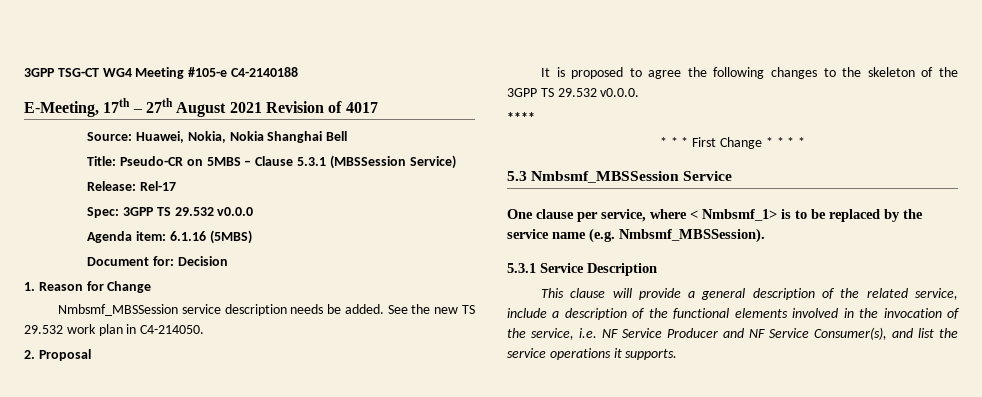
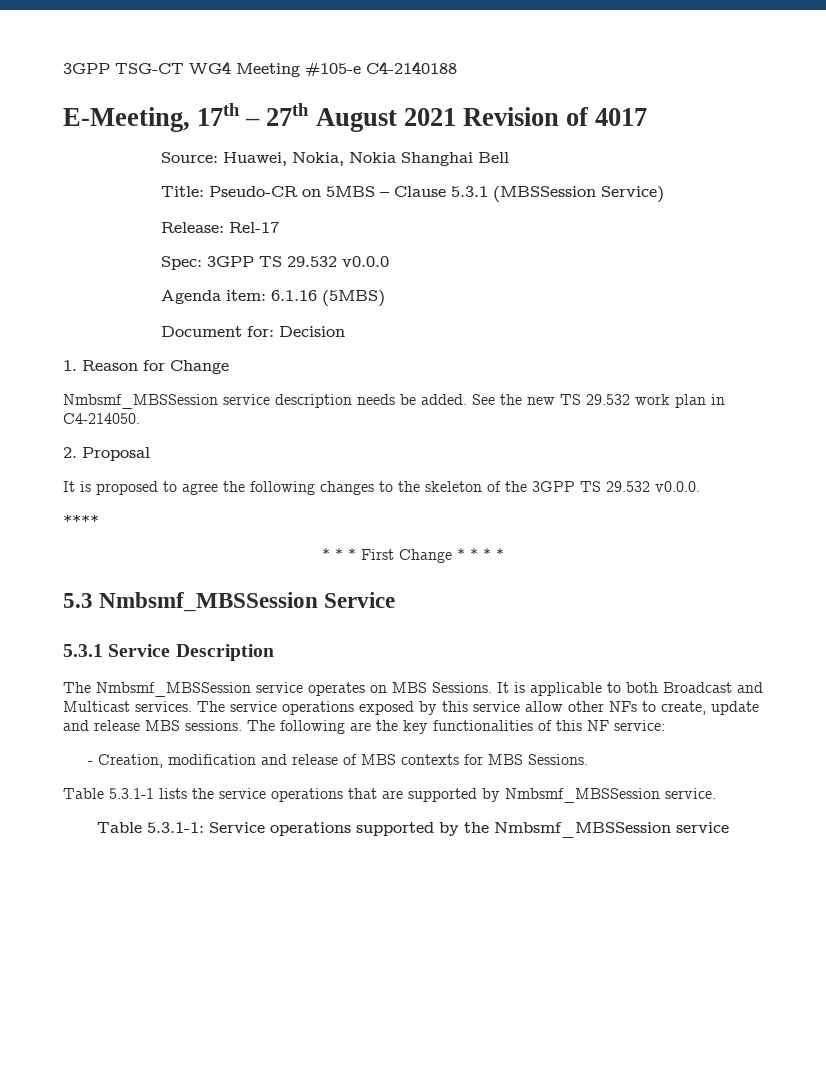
[507,209,923,222] [507,228,765,243] [507,263,657,276] [540,288,958,300] [507,308,959,320] [507,327,958,340] [507,348,678,360] One clause per service, where < Nmbsmf_1> is to be replaced by the service name (e.g. Nmbsmf_MBSSession). // 5.3.1 Service Description // This clause will provide a general description of the related service, include a description of the functional elements involved in the invocation of the service, i.e. NF Service Producer and NF Service Consumer(s), and list the service operations it supports. -> [63,644,274,661] [63,682,763,697] [63,701,759,715] [63,720,665,734] [87,754,588,768] [63,788,716,803] [97,822,729,838] 5.3.1 Service Description // The Nmbsmf_MBSSession service operates on MBS Sessions. It is applicable to both Broadcast and Multicast services. The service operations exposed by this service allow other NFs to create, update and release MBS sessions. The following are the key functionalities of this NF service: // - Creation, modification and release of MBS contexts for MBS Sessions. // Table 5.3.1-1 lists the service operations that are supported by Nmbsmf_MBSSession service. // Table 5.3.1-1: Service operations supported by the Nmbsmf_MBSSession service

